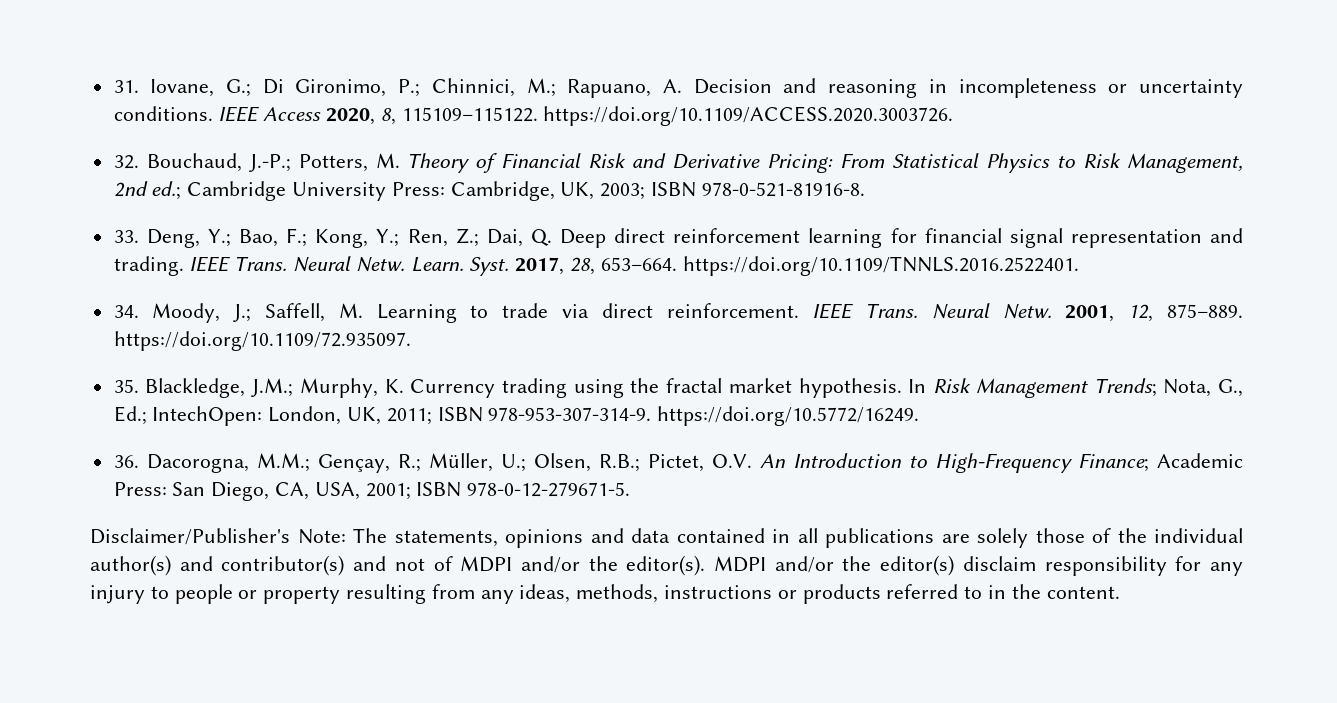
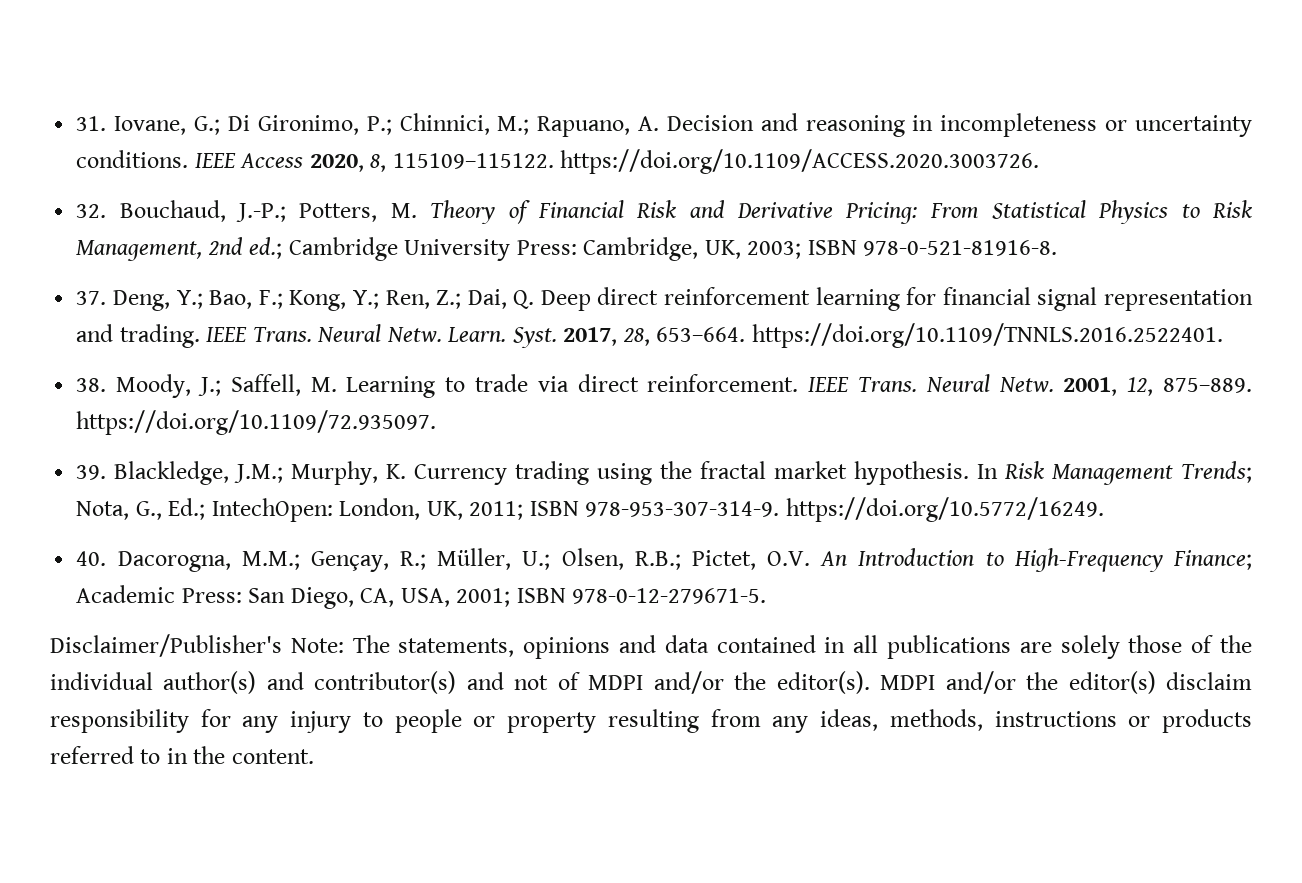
[113,230,139,243] 33. -> [76,291,107,305] 37.
[113,305,139,318] 34. -> [76,378,107,392] 38.
[113,379,139,393] 35. -> [76,465,107,480] 39.
[113,455,139,468] 36. -> [76,551,107,566] 40.

